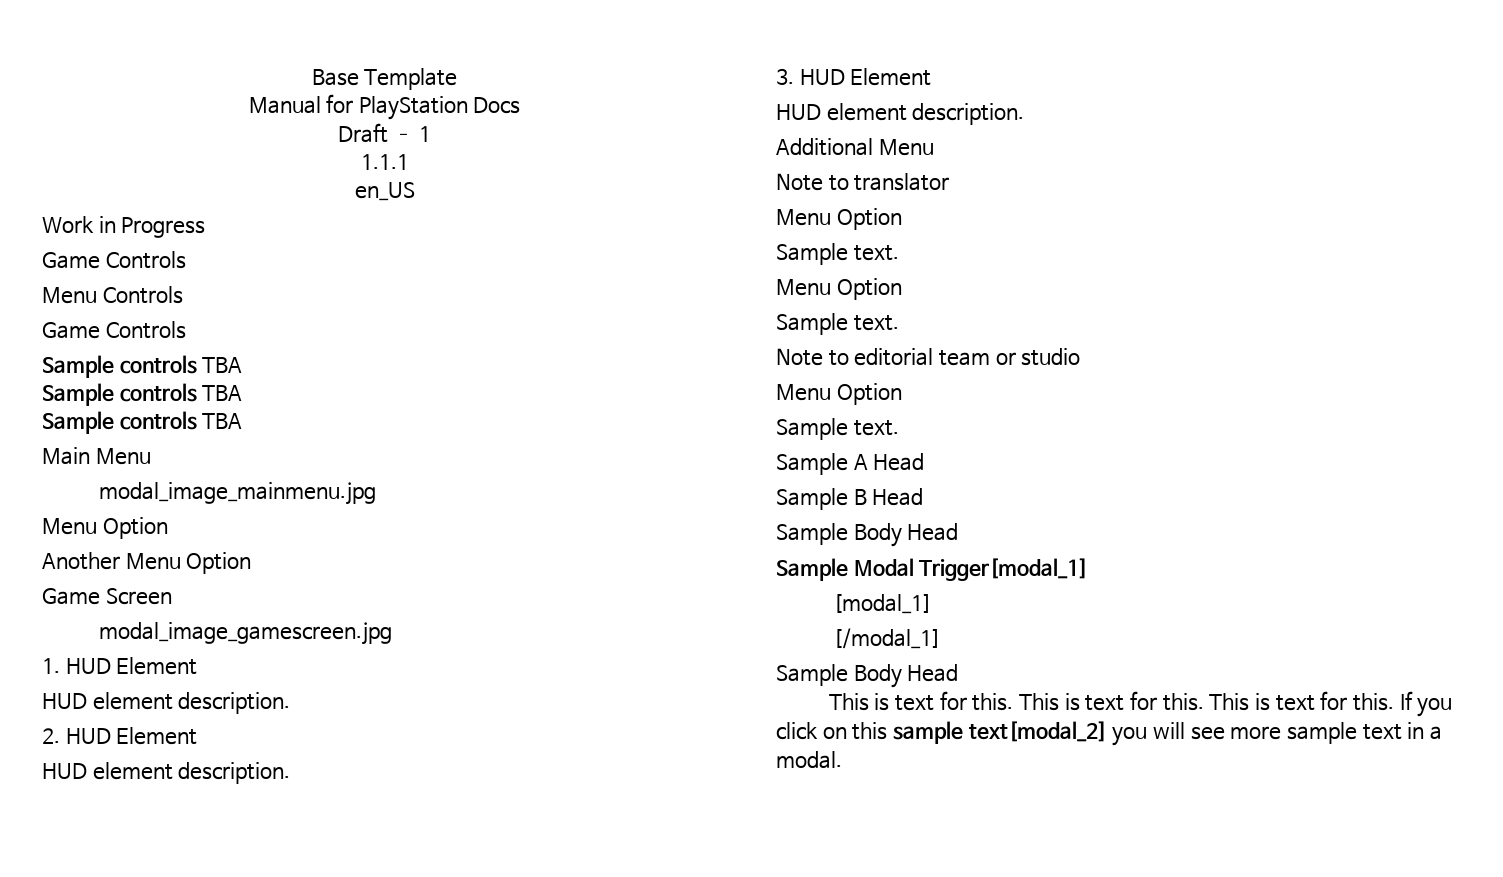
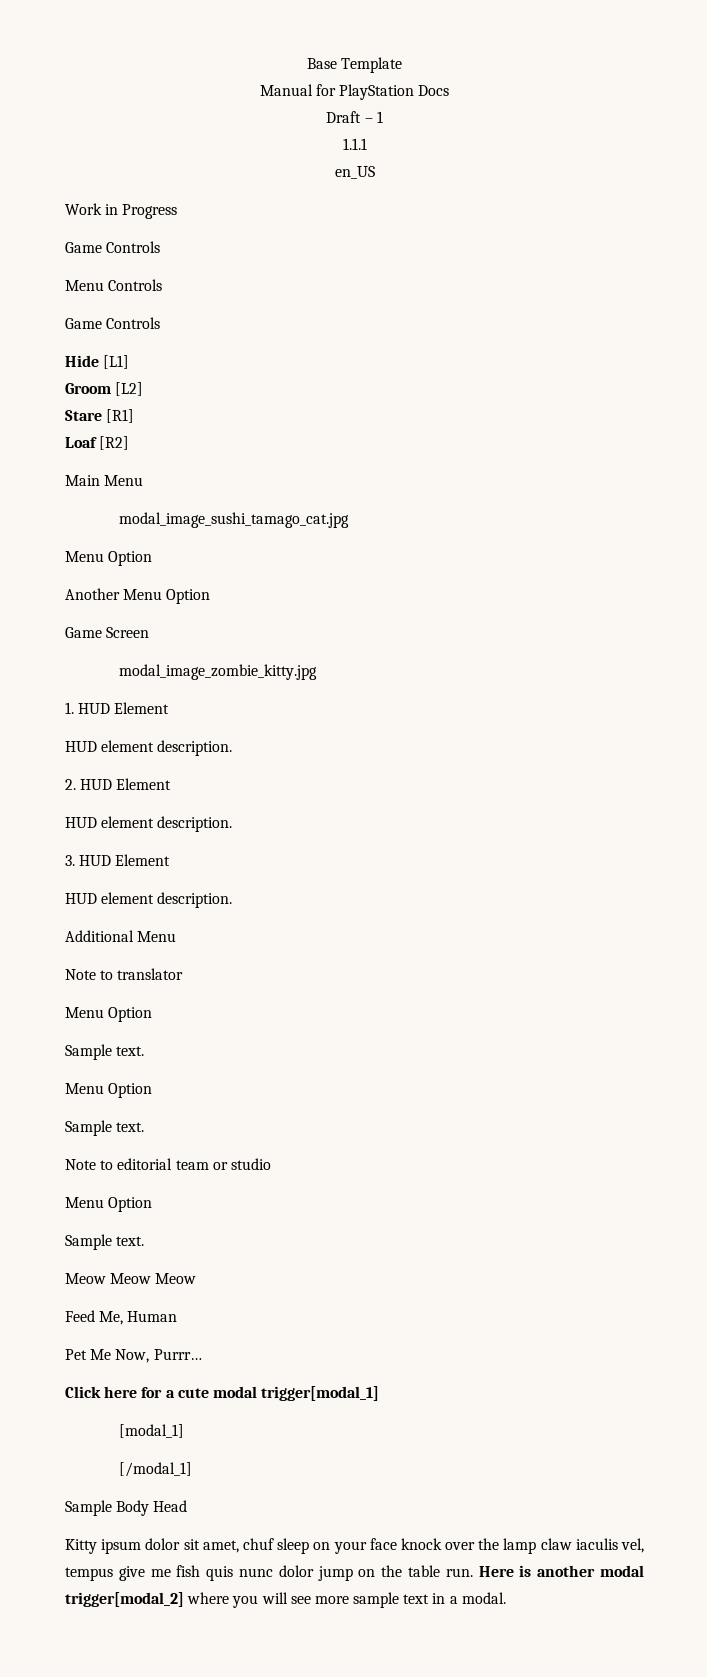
[42,355,243,378] [42,383,243,406] [42,411,243,434] Sample controls TBA // Sample controls TBA // Sample controls TBA -> [65,355,130,369] [65,382,144,396] [65,409,135,423] [65,436,130,450] Hide [L1] // Groom [L2] // Stare [R1] // Loaf [R2]
[98,482,376,505] modal_image_mainmenu.jpg -> [119,512,350,528] modal_image_sushi_tamago_cat.jpg
[98,622,392,645] modal_image_gamescreen.jpg -> [119,664,318,680] modal_image_zombie_kitty.jpg
[776,453,925,475] [776,488,924,510] [776,523,959,547] [776,558,1089,581] Sample A Head // Sample B Head // Sample Body Head // Sample Modal Trigger[modal_1] -> [65,1273,197,1284] [65,1310,178,1325] [65,1349,202,1363] [65,1386,380,1401] Meow Meow Meow // Feed Me, Human // Pet Me Now, Purrr… // Click here for a cute modal trigger[modal_1]
[828,691,1453,717] [776,721,1107,744] This is text for this. This is text for this. This is text for this. If you click on this sample text[modal_2] -> [65,1538,644,1554] [65,1565,644,1581] [65,1592,230,1607] Kitty ipsum dolor sit amet, chuf sleep on your face knock over the lamp claw iaculis vel, tempus give me fish quis nunc dolor jump on the table run. Here is another modal trigger[modal_2] where

